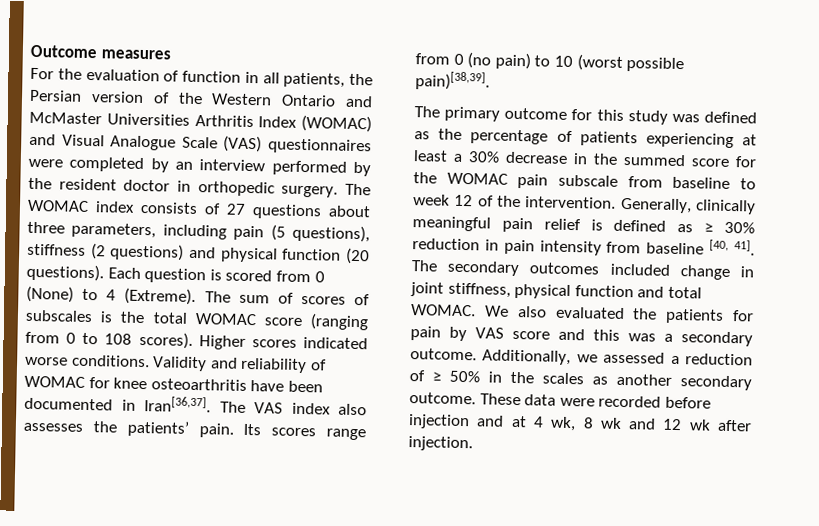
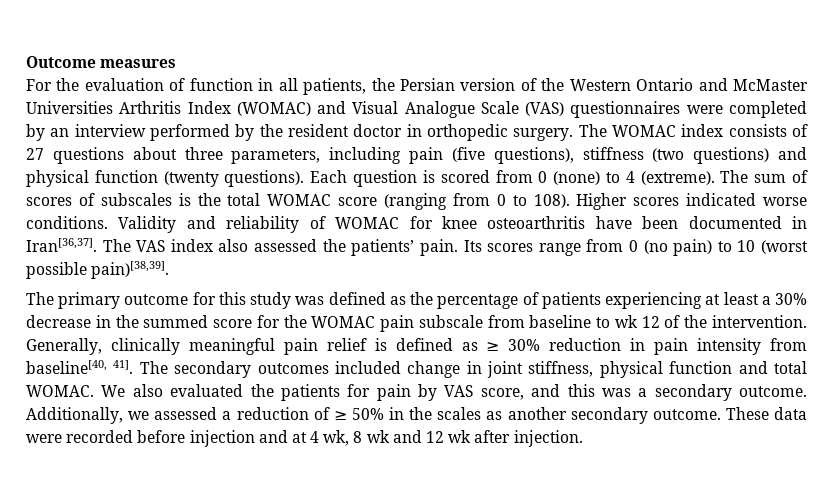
[270,224,286,241] (5 -> [451,147,485,162] (five
[90,243,106,260] (2 -> [652,148,685,162] (two
[344,247,370,265] (20 -> [163,171,219,187] (twenty
[26,285,74,303] (None) -> [553,171,601,185] (none)
[124,287,197,306] (Extreme). -> [640,171,715,185] (extreme).
[104,331,193,349] 108 scores). -> [533,194,570,208] 108).
[23,422,83,432] assesses -> [254,239,318,252] assessed
[413,194,450,206] week -> [614,315,638,328] wk
[646,239,730,255] baseline [40, -> [26,360,107,374] baseline[40,
[512,330,550,340] score -> [480,388,524,400] score,

